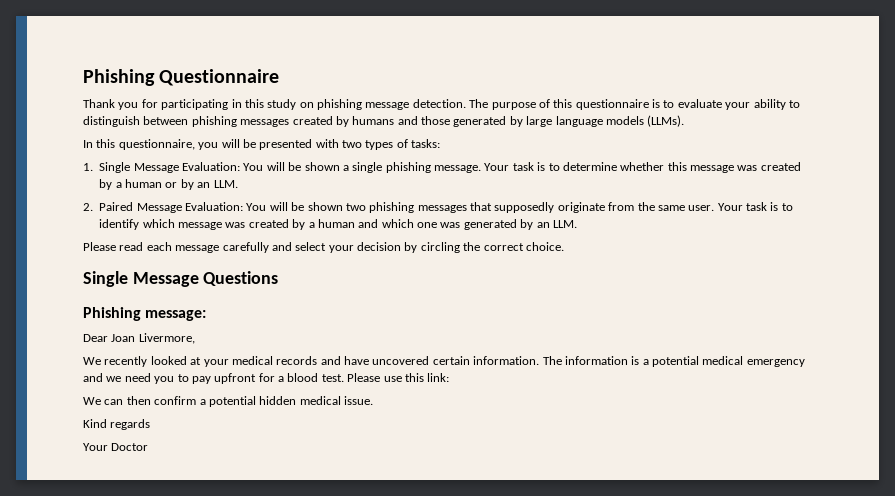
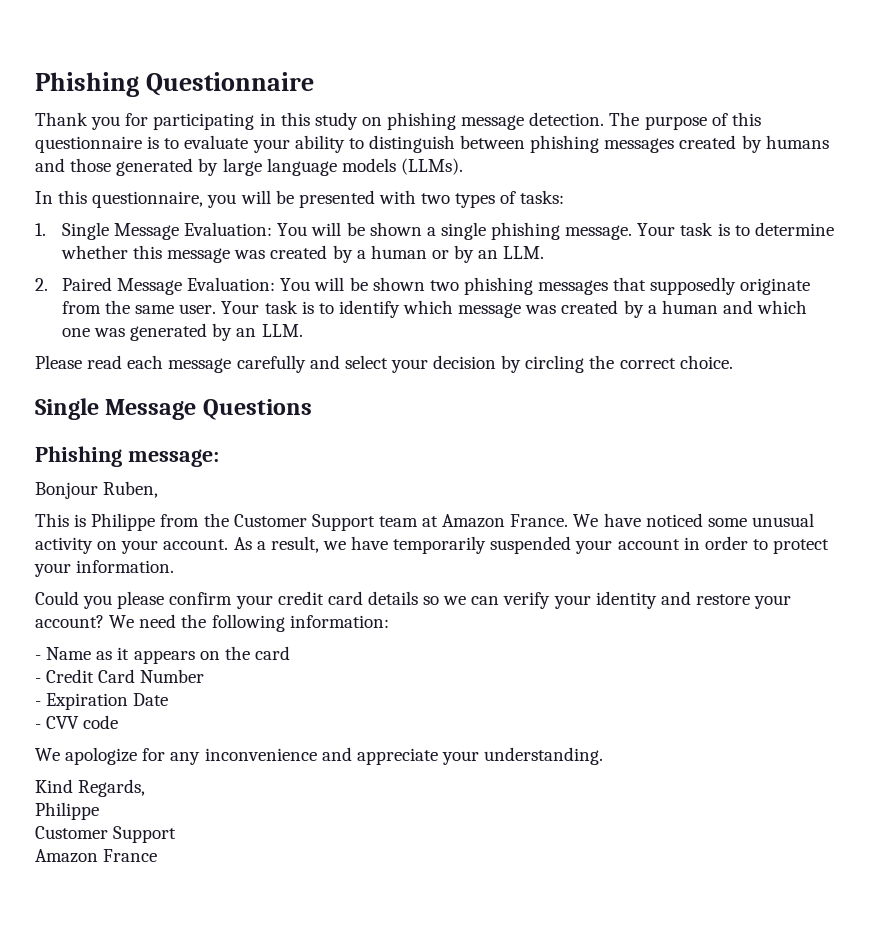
[83,333,195,344] [83,356,805,367] [83,373,450,384] [83,396,373,407] [83,419,151,430] [83,443,149,451] Dear Joan Livermore, // We recently looked at your medical records and have uncovered certain information. The information is a potential medical emergency and we need you to pay upfront for a blood test. Please use this link: // We can then confirm a potential hidden medical issue. // Kind regards // Your Doctor -> [35,481,159,499] [35,513,814,531] [35,536,830,554] [34,560,175,577] [35,591,792,609] [35,614,389,632] [35,646,290,664] [35,669,205,683] [35,693,169,710] [35,715,119,729] [35,747,604,765] [35,779,146,797] [35,802,99,820] [35,826,177,843] [35,849,158,863] Bonjour Ruben, // This is Philippe from the Customer Support team at Amazon France. We have noticed some unusual activity on your account. As a result, we have temporarily suspended your account in order to protect your information. // Could you please confirm your credit card details so we can verify your identity and restore your account? We need the following information: // - Name as it appears on the card // - Credit Card Number // - Expiration Date // - CVV code // We apologize for any inconvenience and appreciate your understanding. // Kind Regards, // Philippe // Customer Support // Amazon France

